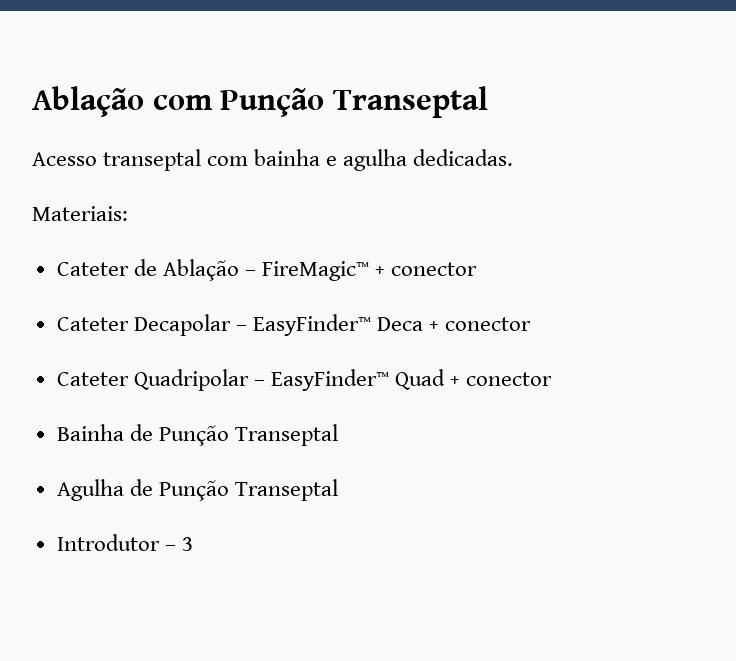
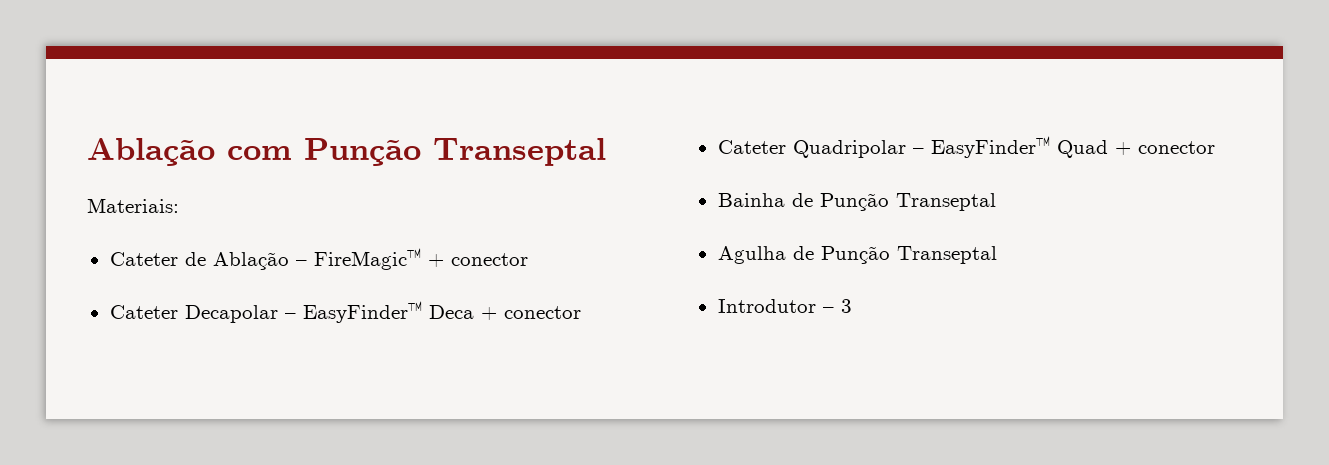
[32,149,514,171] // Acesso transeptal com bainha e agulha dedicadas. -> (606, 152) none

